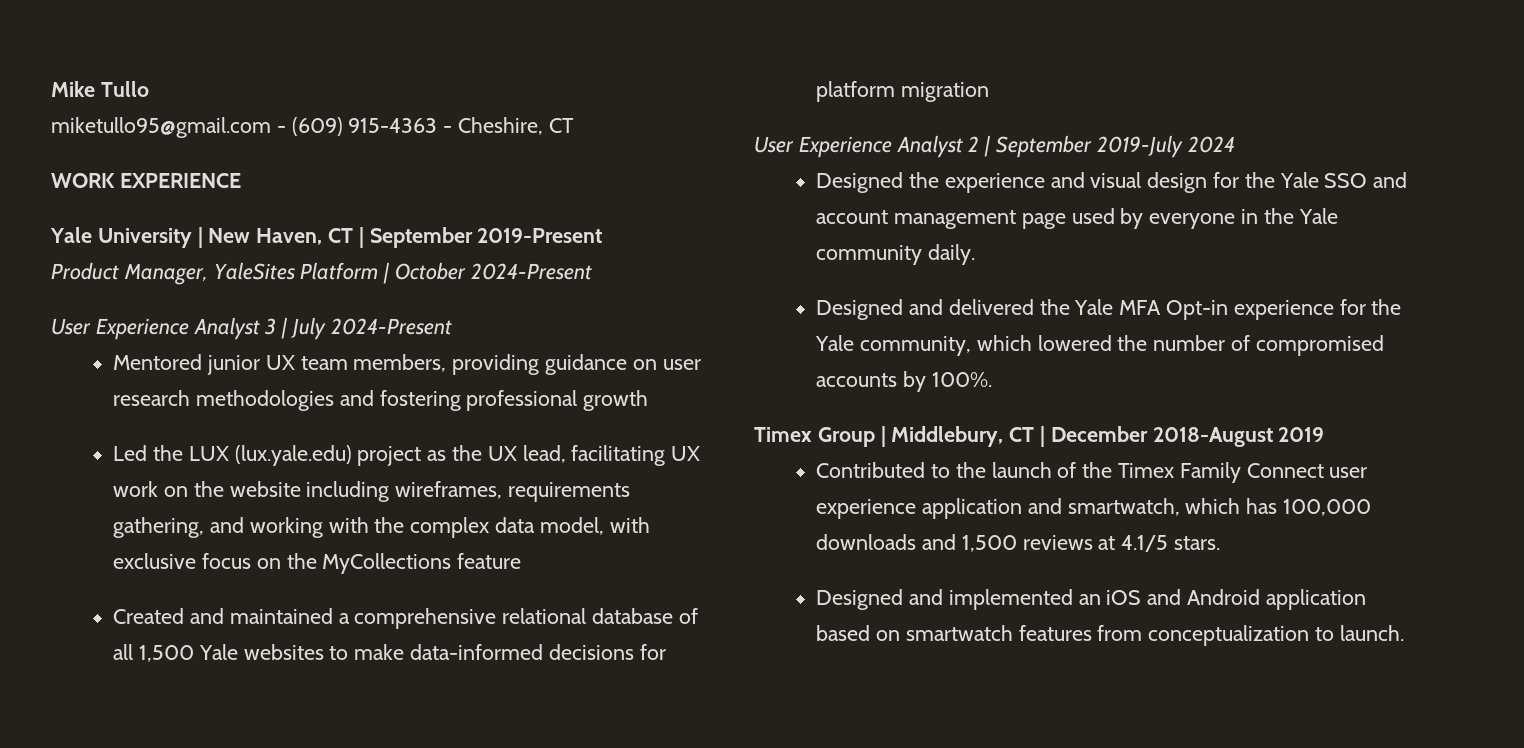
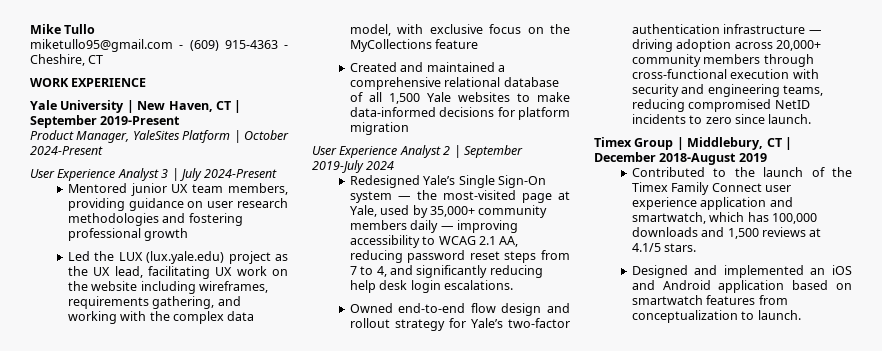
[816,172,1408,193] [816,208,1338,229] [816,244,975,265] [816,299,1402,320] [815,335,1384,356] [816,371,992,392] Designed the experience and visual design for the Yale SSO and account management page used by everyone in the Yale community daily. // Designed and delivered the Yale MFA Opt-in experience for the Yale community, which lowered the number of compromised accounts by 100%. -> [349,175,546,188] [349,190,570,203] [349,205,548,218] [349,220,518,233] [349,235,519,248] [349,250,570,263] [349,265,543,278] [349,280,513,293] [349,303,570,316] [349,318,570,331] [631,24,822,34] [631,39,821,52] [631,54,814,67] [631,69,819,79] [631,84,823,97] [631,99,810,112] [631,114,812,124] Redesigned Yale’s Single Sign-On system — the most-visited page at Yale, used by 35,000+ community members daily — improving accessibility to WCAG 2.1 AA, reducing password reset steps from 7 to 4, and significantly reducing help desk login escalations. // Owned end-to-end flow design and rollout strategy for Yale’s two-factor authentication infrastructure — driving adoption across 20,000+ community members through cross-functional execution with security and engineering teams, reducing compromised NetID incidents to zero since launch.

